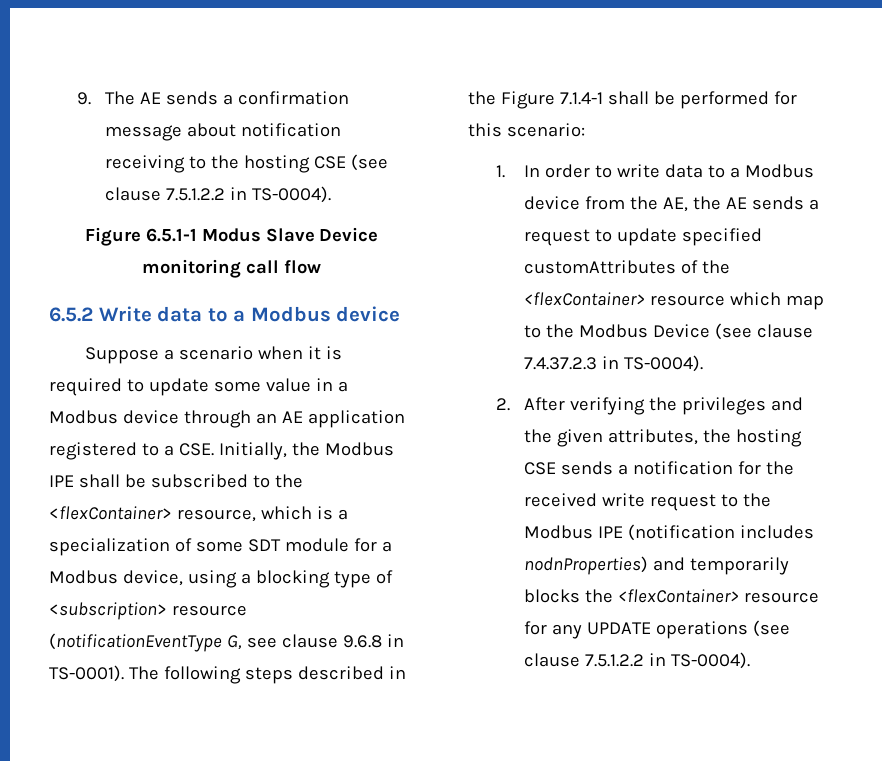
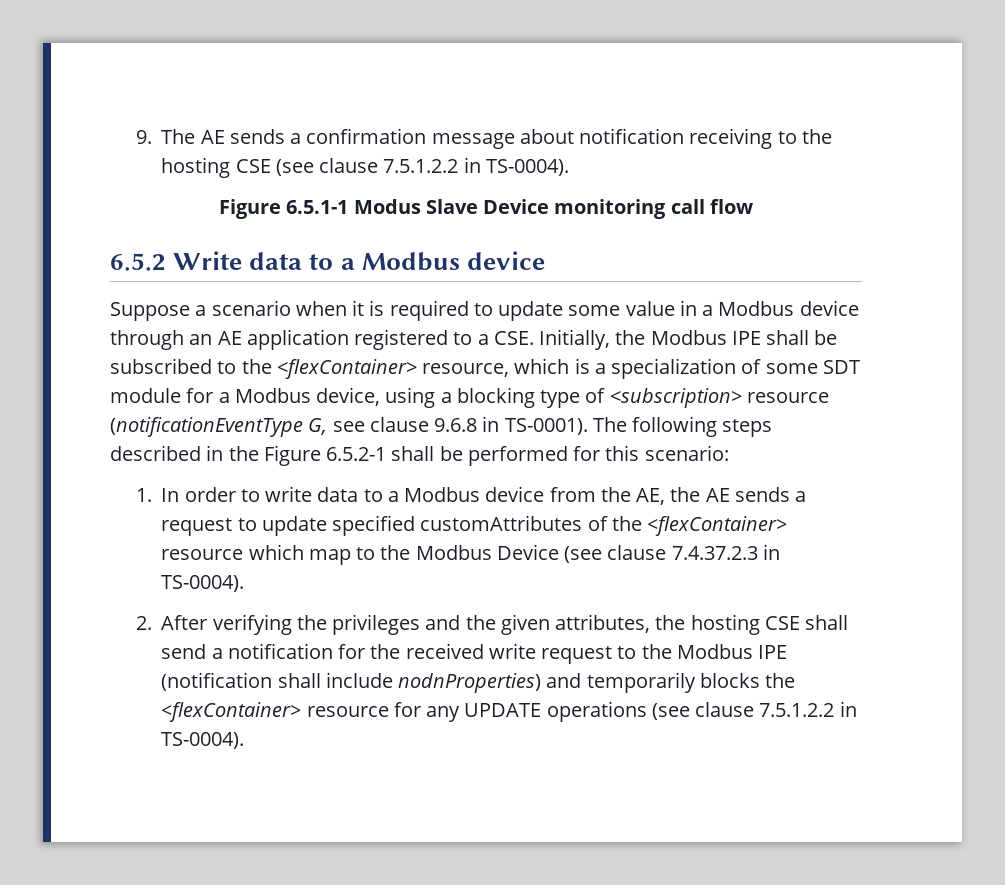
[559,92,603,105] 7.1.4-1 -> [326,447,387,461] 6.5.2-1
[560,461,613,475] sends -> [805,615,849,630] [161,644,207,659] shall send
[739,525,814,539] includes -> [277,672,393,688] shall include

